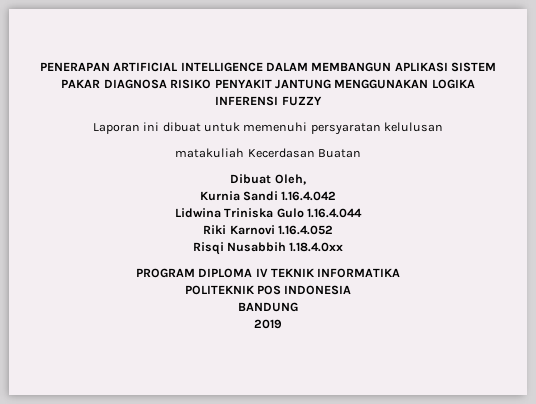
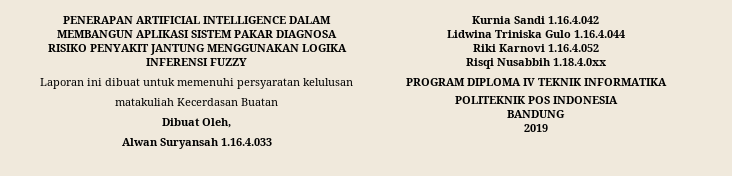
(306, 179) none -> [121,138,272,149] // Alwan Suryansah 1.16.4.033

